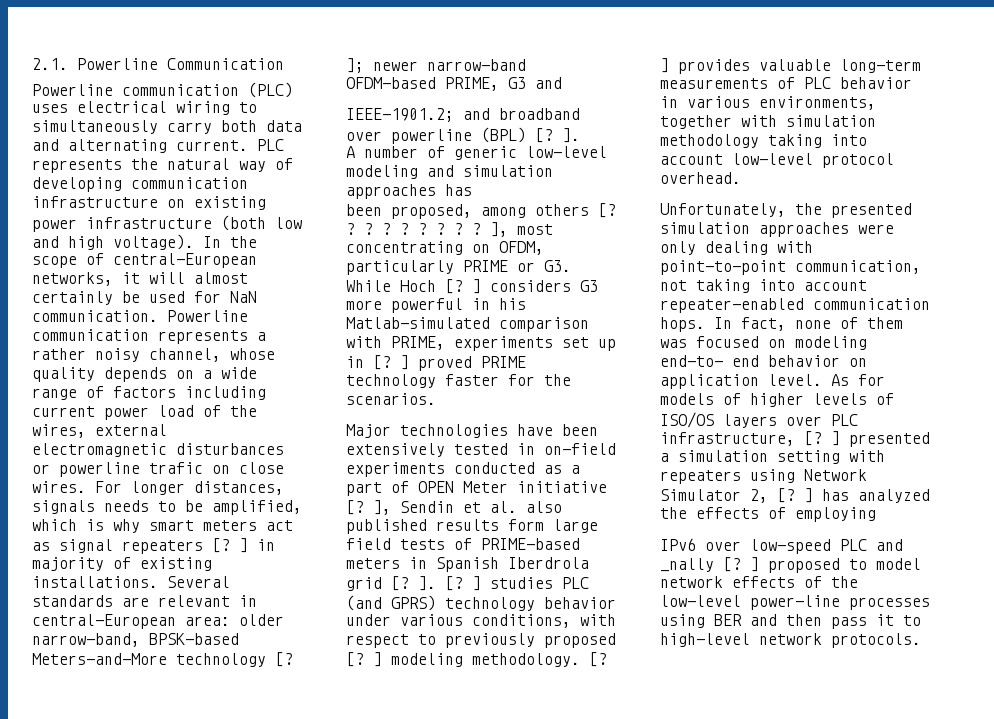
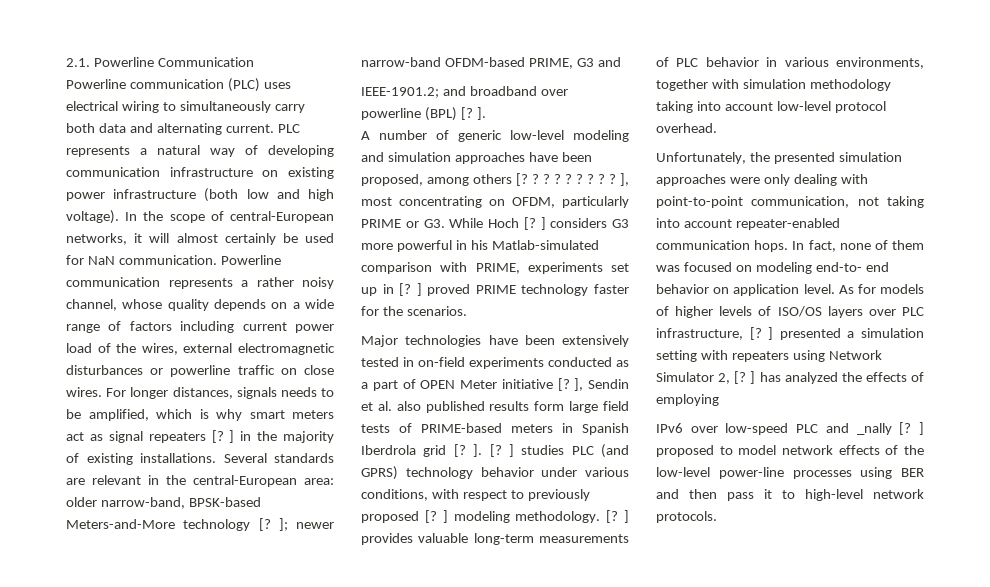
[131,158,158,170] the -> [140,148,147,155] a
[149,462,203,474] trafic -> [237,365,275,375] traffic
(275, 545) none -> [257,431,278,441] the
(257, 601) none -> [166,475,186,485] the
[445,184,472,196] has // -> [528,152,558,162] have

